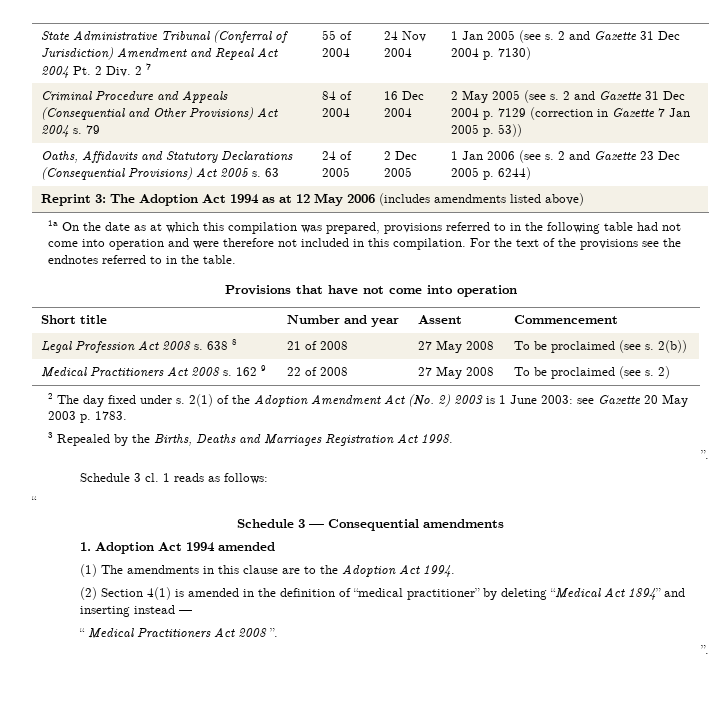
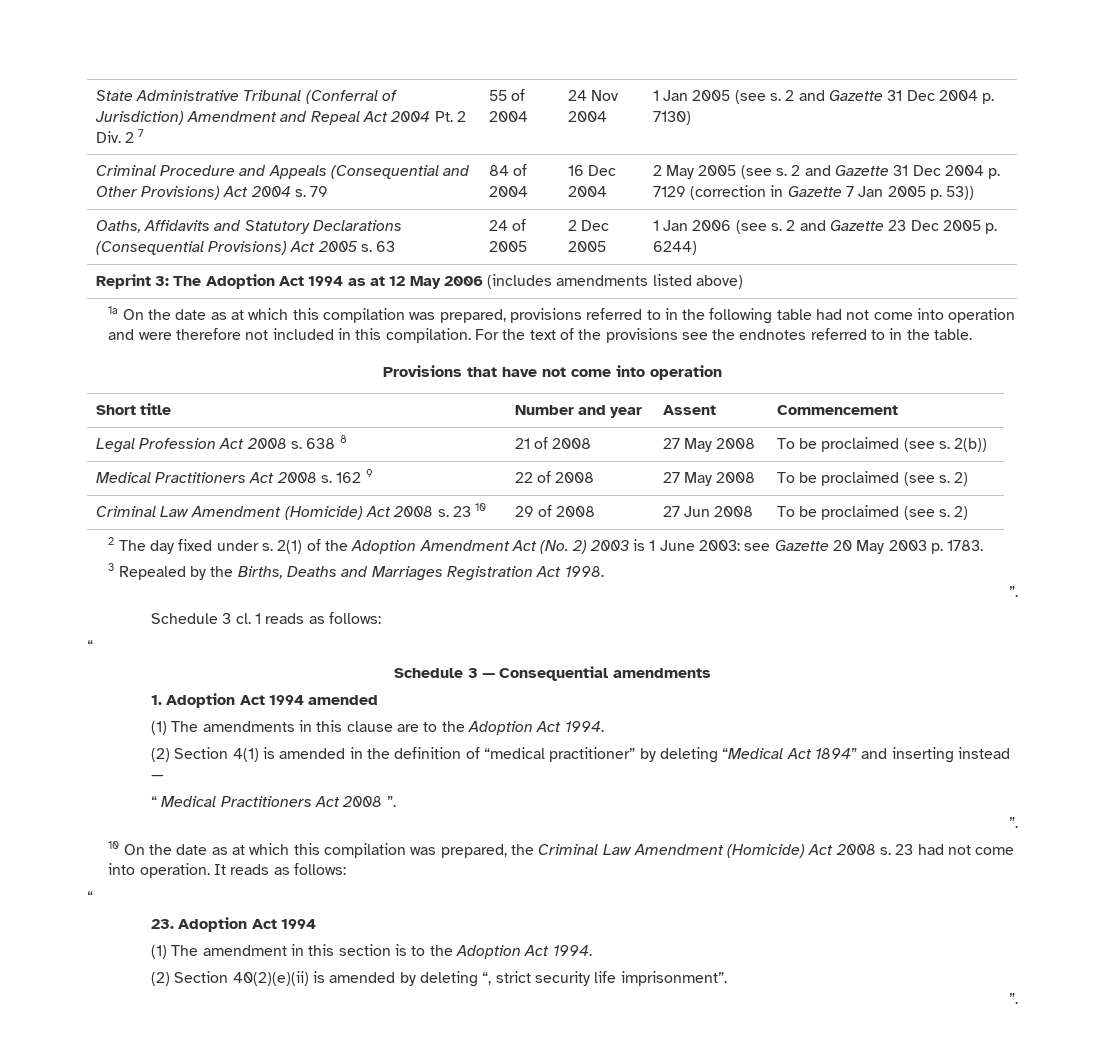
(670, 372) none -> [95,503,487,520] [514,505,596,517] [662,506,754,517] [776,505,969,520] // Criminal Law Amendment (Homicide) Act 2008 s. 23 10 | 29 of 2008 | 27 Jun 2008 | To be proclaimed (see s. 2)
(709, 649) none -> [108,841,1015,858] [108,863,346,878] [87,891,93,902] [151,917,317,932] [151,944,592,959] [151,971,727,987] [1009,993,1018,1004] // 10 On the date as at which this compilation was prepared, the Criminal Law Amendment (Homicide) Act 2008 s. 23 had not come into operation. It reads as follows: // “ // 23. Adoption Act 1994 // (1) The amendment in this section is to the Adoption Act 1994. // (2) Section 40(2)(e)(ii) is amended by deleting “, strict security life imprisonment”. // ”.

